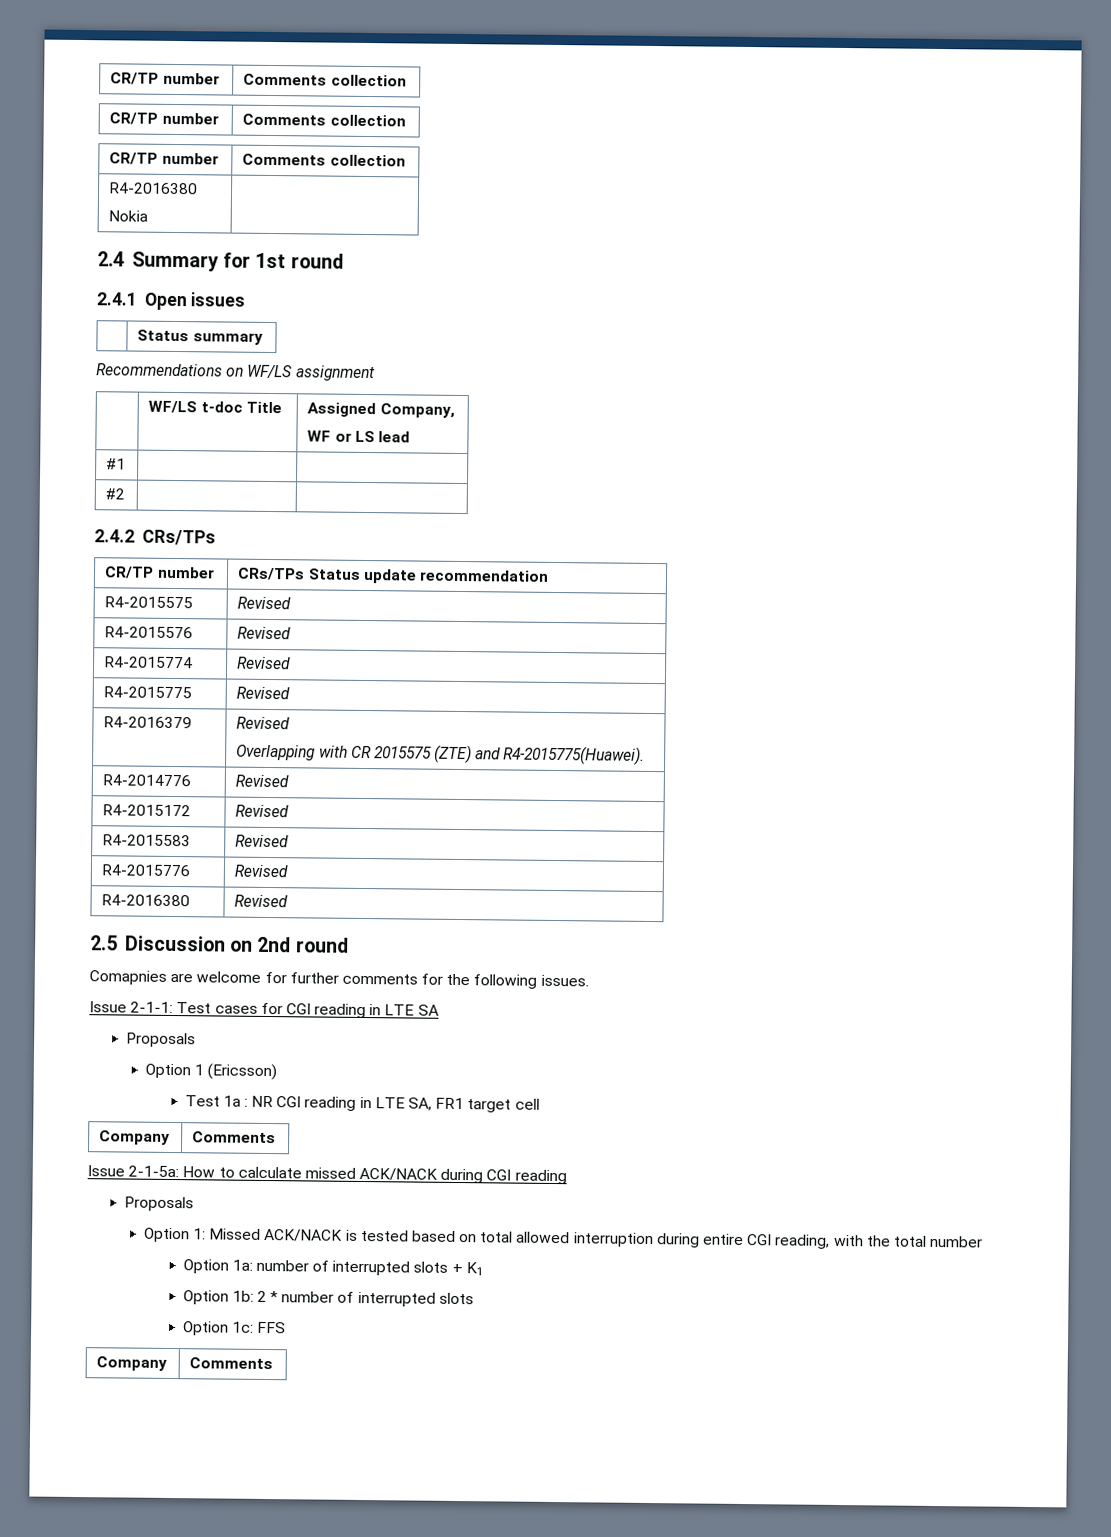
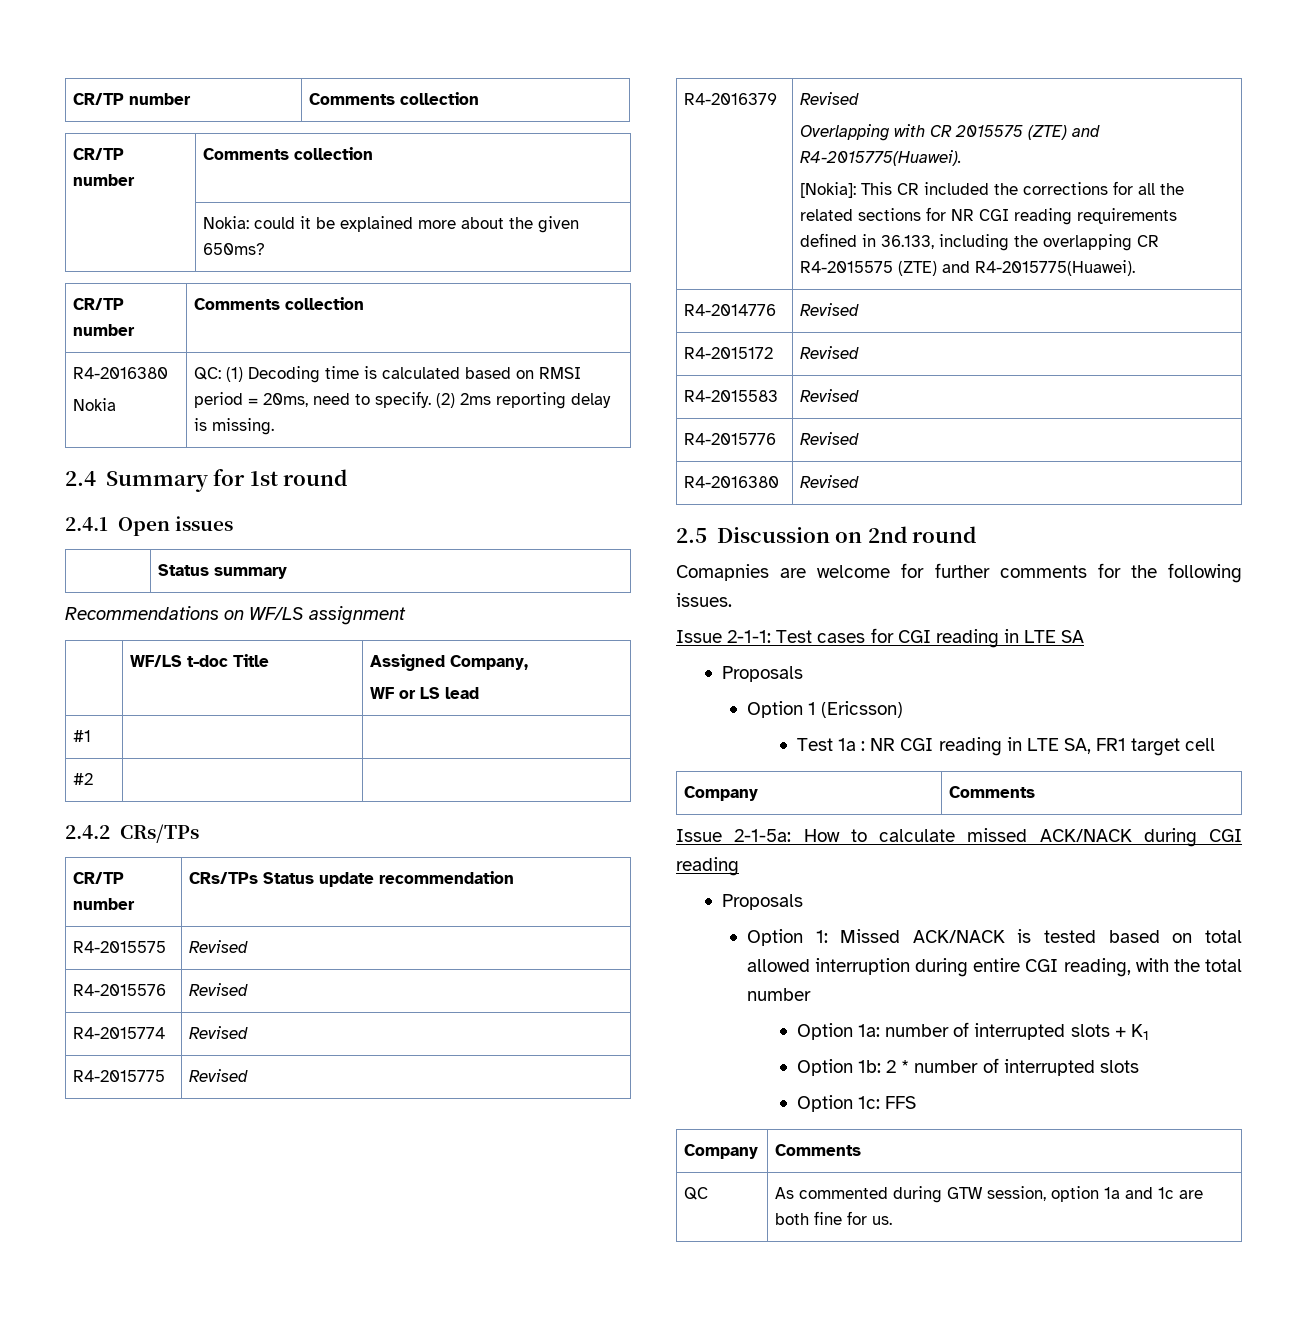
[110,72,220,85] [243,73,407,87] [109,112,219,125] [242,113,406,127] CR/TP number | Comments collection // CR/TP number | Comments collection -> [73,93,192,105] [309,92,480,105] [73,148,125,160] [73,174,136,186] [203,147,374,160] [203,216,580,233] [203,243,266,255] CR/TP number | Comments collection // CR/TP number | Comments collection // | Nokia: could it be explained more about the given 650ms?
(149, 216) none -> [194,366,582,383] [194,391,612,409] [194,418,275,435] QC: (1) Decoding time is calculated based on RMSI period = 20ms, need to specify. (2) 2ms reporting delay is missing.
(646, 755) none -> [800,181,1185,198] [800,207,1178,225] [800,233,1160,251] [800,260,1136,276] // [Nokia]: This CR included the corrections for all the related sections for NR CGI reading requirements defined in 36.133, including the overlapping CR R4-2015575 (ZTE) and R4-2015775(Huawei).
(274, 1363) none -> [684,1187,709,1200] [775,1186,1204,1203] [775,1211,893,1225] // QC | As commented during GTW session, option 1a and 1c are both fine for us.

